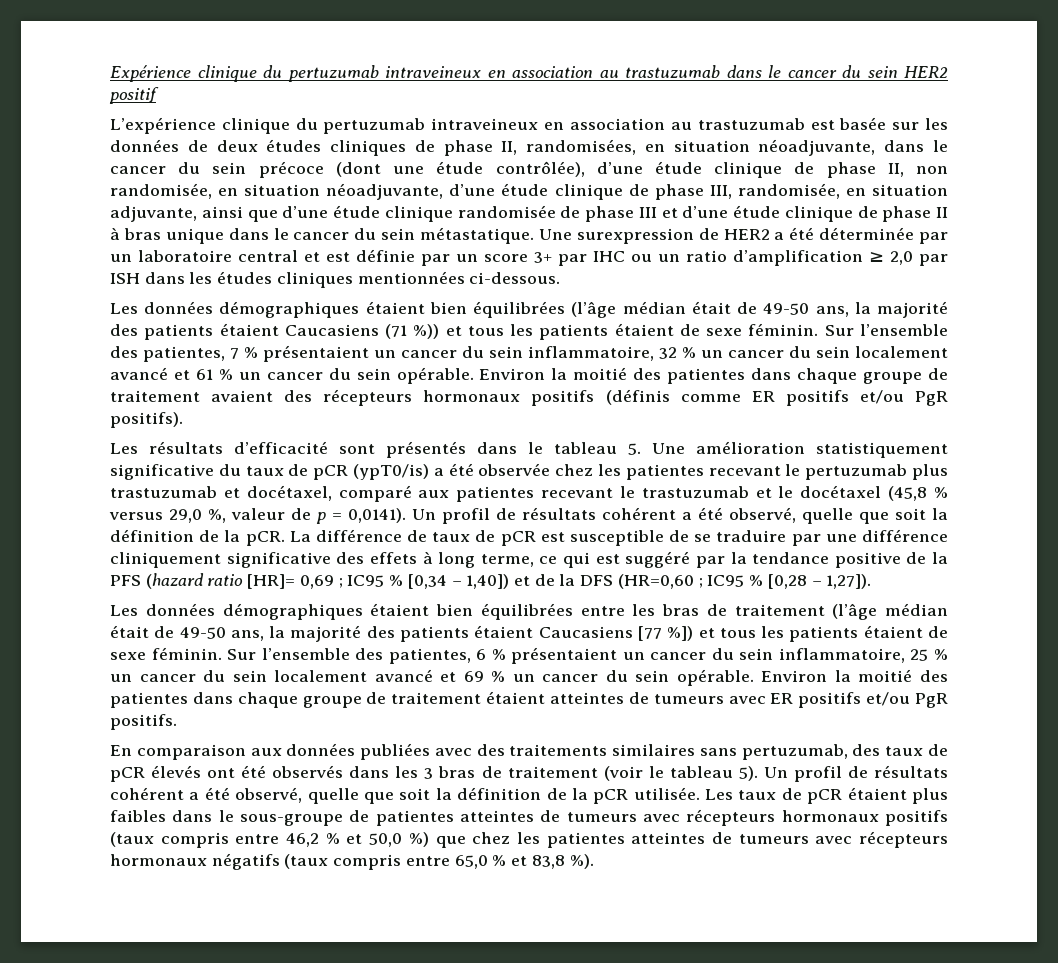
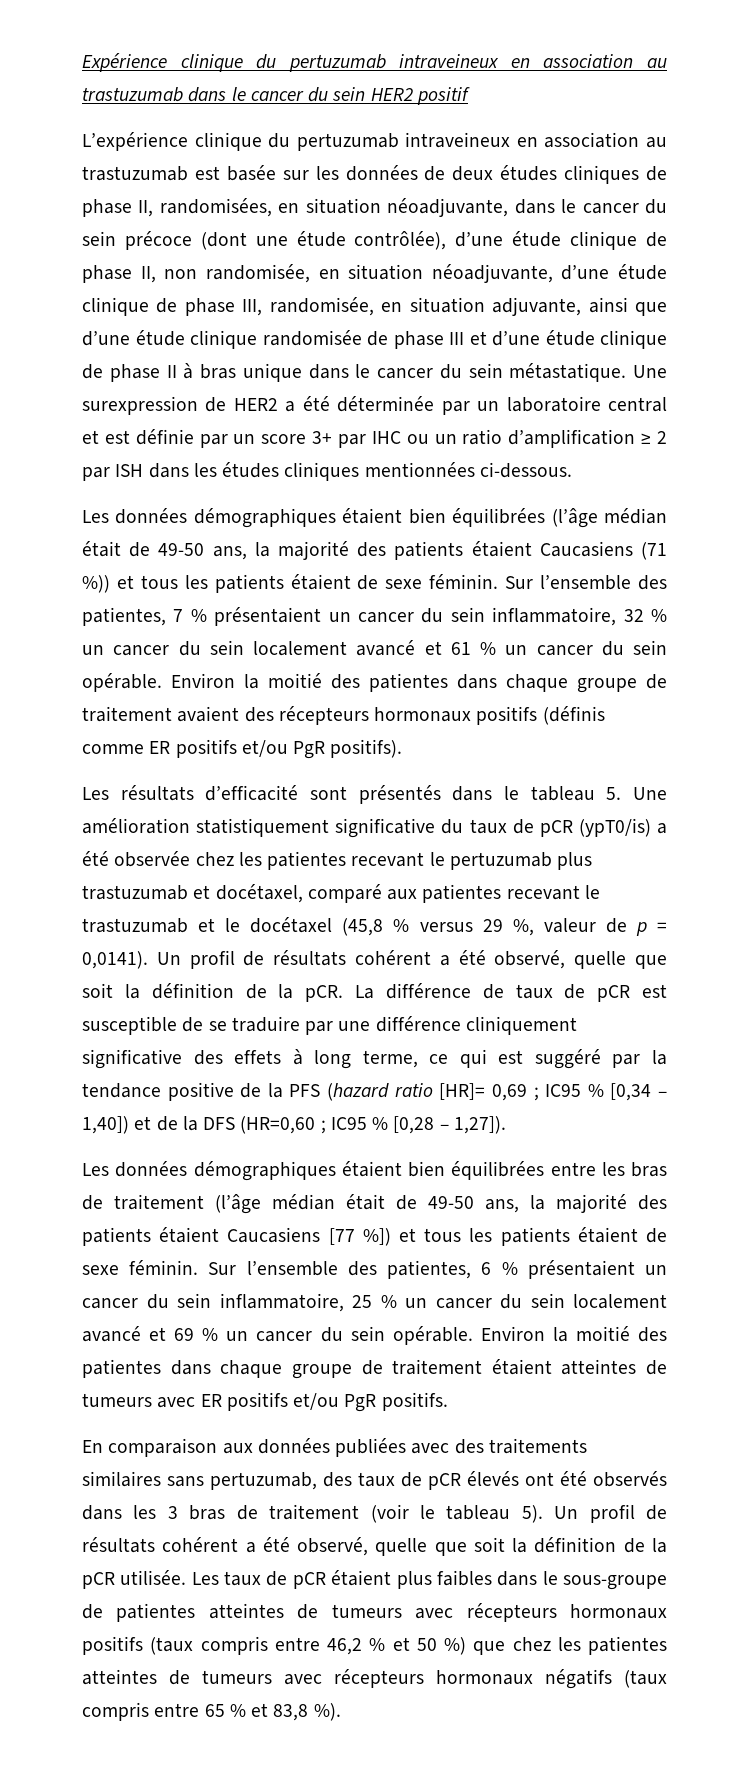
[890,251,913,265] 2,0 -> [657,431,667,444] 2
[169,509,202,523] 29,0 -> [482,919,503,932] 29
[369,833,403,847] 50,0 -> [416,1638,437,1651] 50
[454,855,488,869] 65,0 -> [204,1704,225,1717] 65

